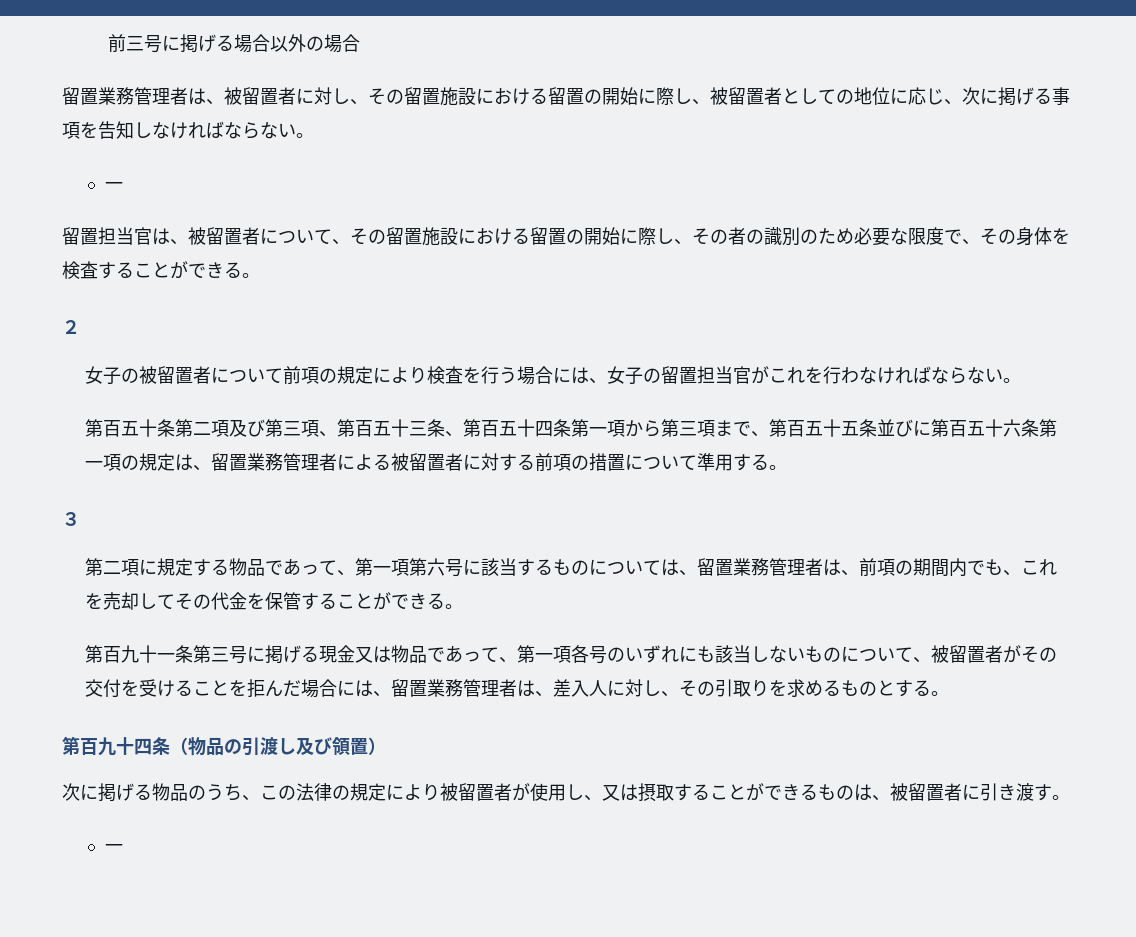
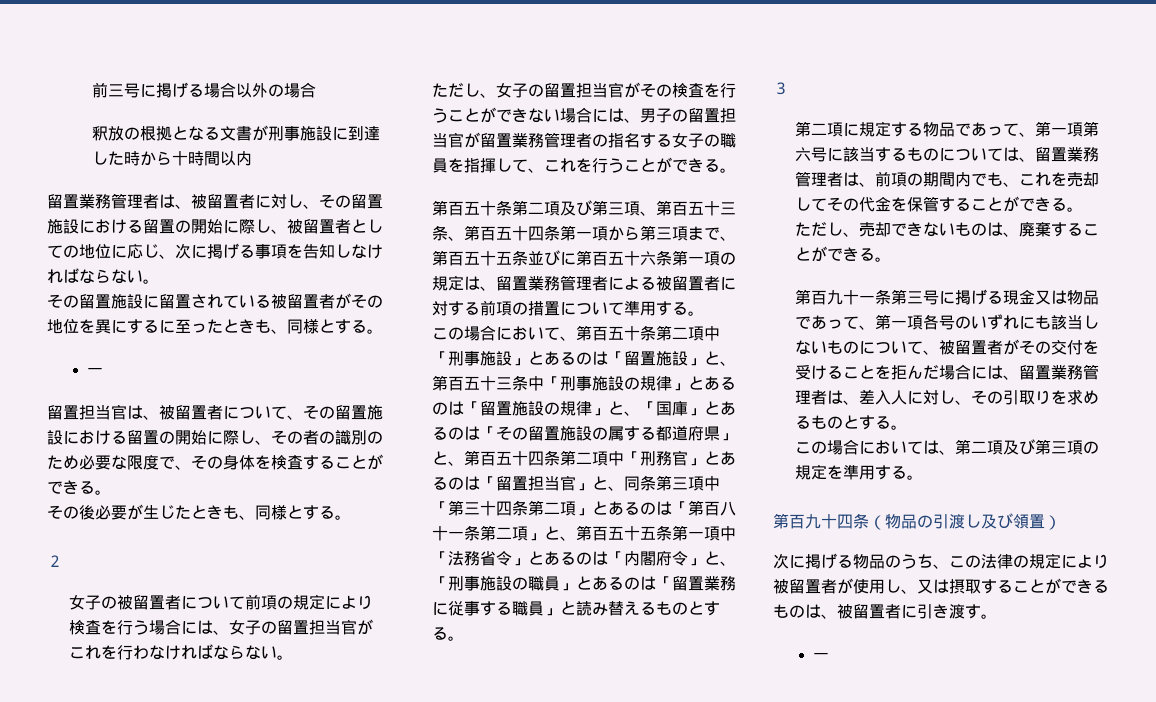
(360, 43) none -> [91,125,380,141] [91,151,252,166] // 釈放の根拠となる文書が刑事施設に到達した時から十時間以内
(314, 135) none -> [47,293,383,309] [47,319,383,334] // その留置施設に留置されている被留置者がその地位を異にするに至ったときも、同様とする。
(260, 275) none -> [47,504,351,520] // その後必要が生じたときも、同様とする。
(1021, 380) none -> [432,82,737,98] [432,107,737,123] [432,132,737,148] [432,157,737,173] // ただし、女子の留置担当官がその検査を行うことができない場合には、男子の留置担当官が留置業務管理者の指名する女子の職員を指揮して、これを行うことができる。
(787, 467) none -> [432,325,721,341] [432,351,737,366] [432,375,737,391] [432,401,737,416] [432,426,737,441] [432,450,737,466] [432,475,721,491] [432,500,737,516] [432,525,737,541] [432,551,737,566] [432,576,737,591] [432,601,721,616] [432,627,465,641] // この場合において、第百五十条第二項中「刑事施設」とあるのは「留置施設」と、第百五十三条中「刑事施設の規律」とあるのは「留置施設の規律」と、「国庫」とあるのは「その留置施設の属する都道府県」と、第百五十四条第二項中「刑務官」とあるのは「留置担当官」と、同条第三項中「第三十四条第二項」とあるのは「第百八十一条第二項」と、第百五十五条第一項中「法務省令」とあるのは「内閣府令」と、「刑事施設の職員」とあるのは「留置業務に従事する職員」と読み替えるものとする。
(463, 606) none -> [795,221,1100,237] [795,246,892,262] // ただし、売却できないものは、廃棄することができる。
(949, 693) none -> [795,439,1100,455] [795,464,924,480] // この場合においては、第二項及び第三項の規定を準用する。

